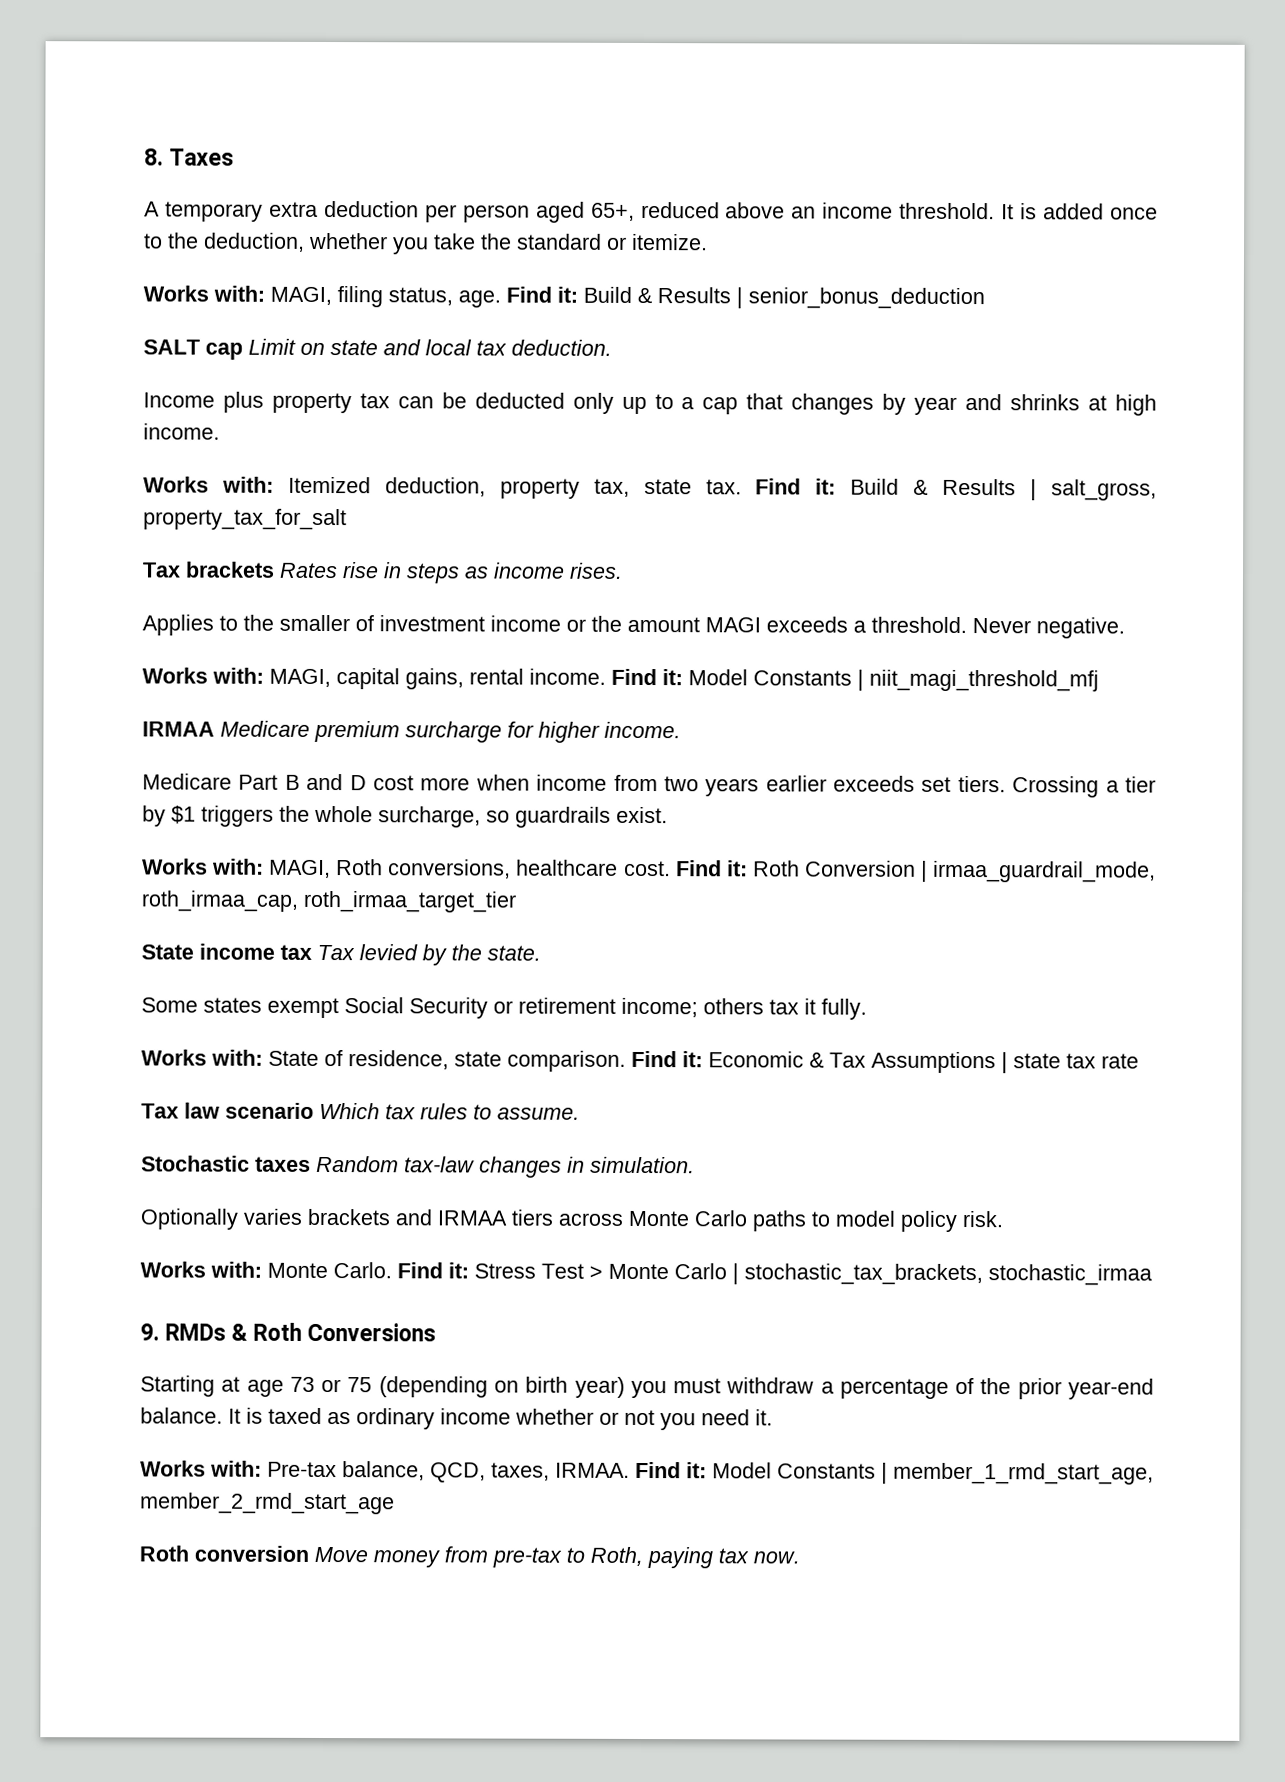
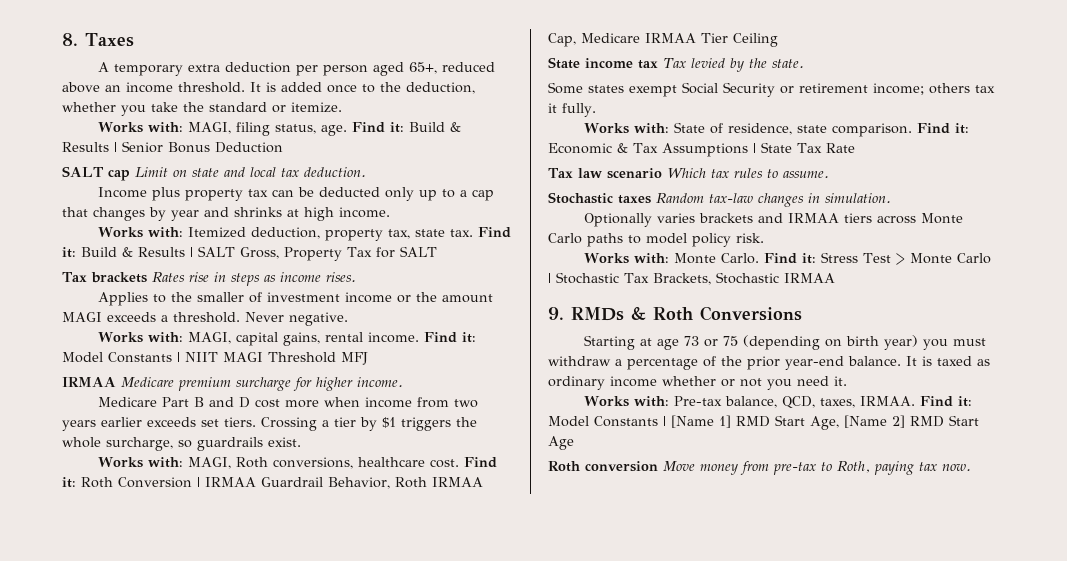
[748,287,985,310] senior_bonus_deduction -> [122,141,283,153] Senior Bonus Deduction
[1051,479,1158,501] [143,508,347,531] salt_gross, property_tax_for_salt -> [198,246,437,261] SALT Gross, Property Tax for SALT
[869,669,1099,692] niit_magi_threshold_mfj -> [185,352,368,365] NIIT MAGI Threshold MFJ
[933,860,1157,883] [141,890,516,913] irmaa_guardrail_mode, roth_irmaa_cap, roth_irmaa_target_tier -> [205,477,483,489] [548,33,778,47] IRMAA Guardrail Behavior, Roth IRMAA Cap, Medicare IRMAA Tier Ceiling
[1013,1053,1139,1069] state tax rate -> [760,142,855,153] State Tax Rate
[744,1263,1152,1286] stochastic_tax_brackets, stochastic_irmaa -> [556,272,835,285] Stochastic Tax Brackets, Stochastic IRMAA
[893,1462,1154,1485] [140,1492,395,1515] member_1_rmd_start_age, member_2_rmd_start_age -> [671,415,979,430] [548,436,574,450] [Name 1] RMD Start Age, [Name 2] RMD Start Age

